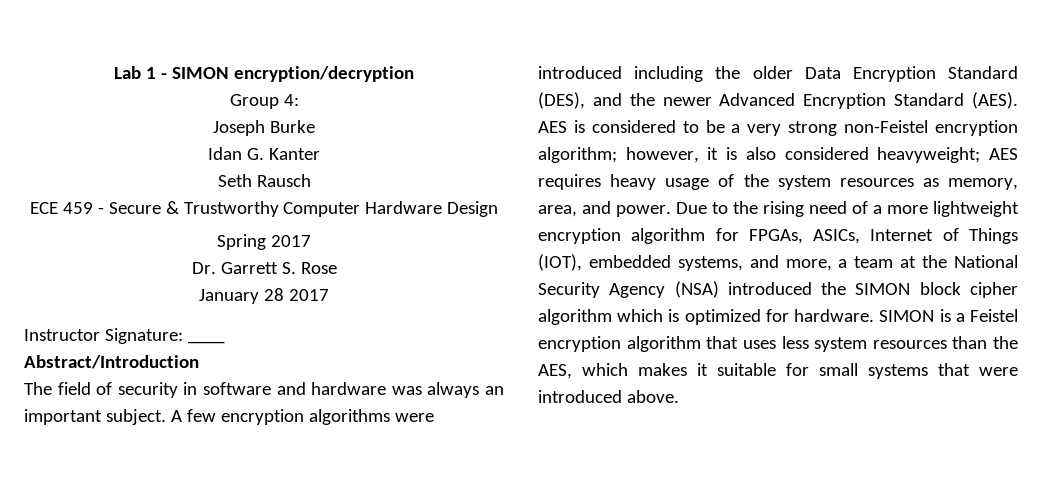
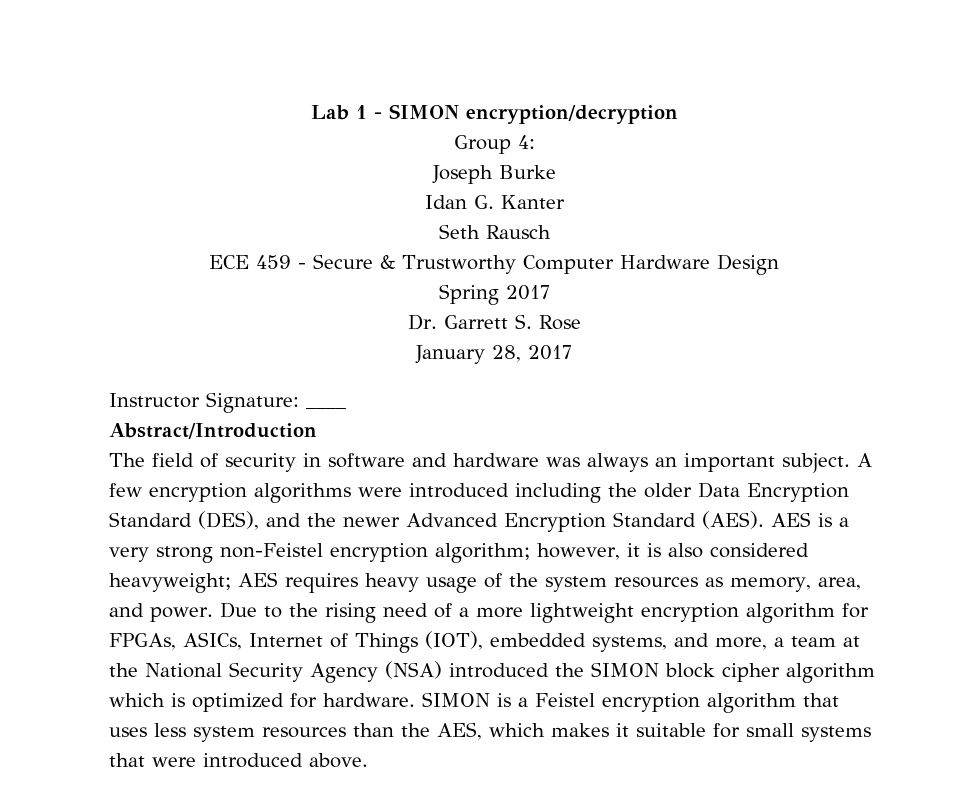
[264,288,284,301] 28 -> [492,345,521,362] 28,
[591,120,725,133] considered to be -> (832, 520) none

